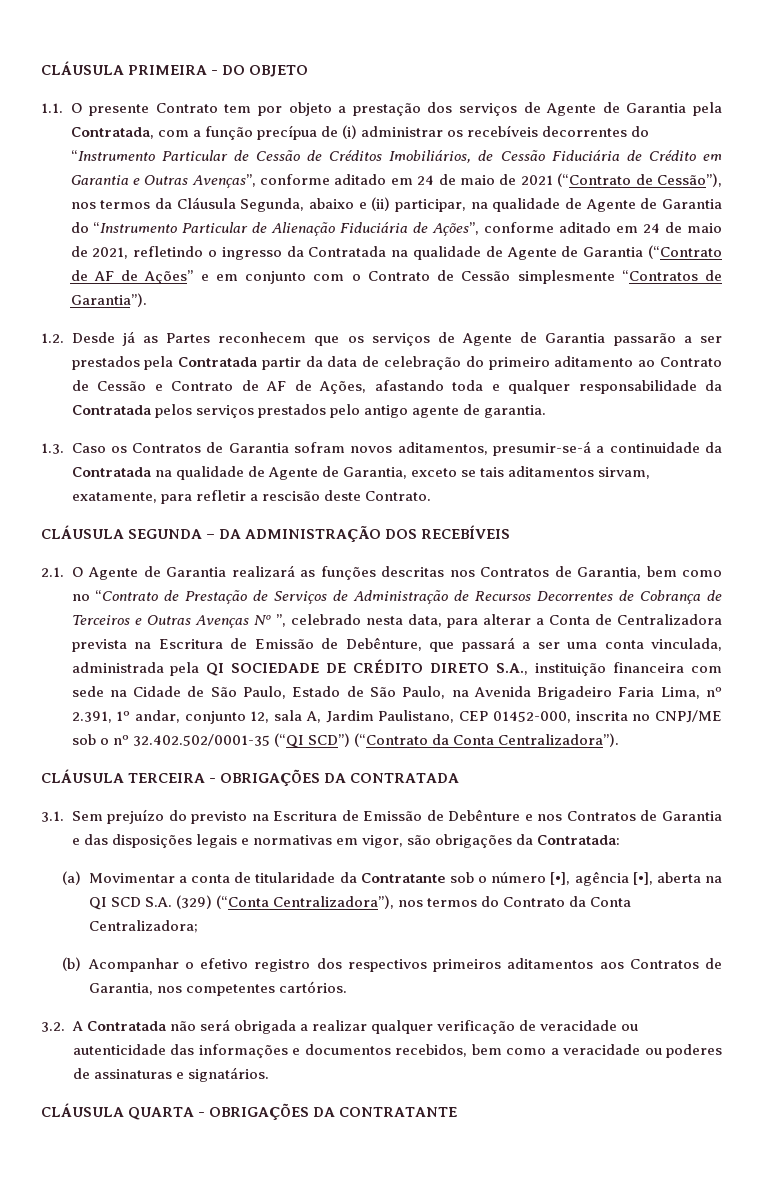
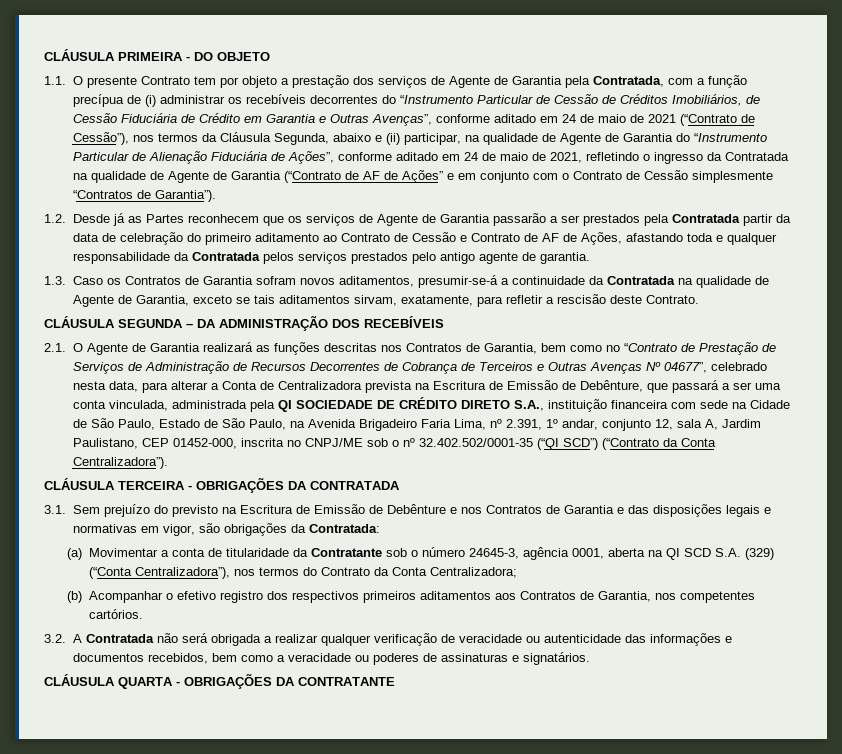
[276,614,287,627] ”, -> [663,362,707,373] 04677”,
[550,871,653,886] [•], agência [•], -> [469,547,605,560] 24645-3, agência 0001,

